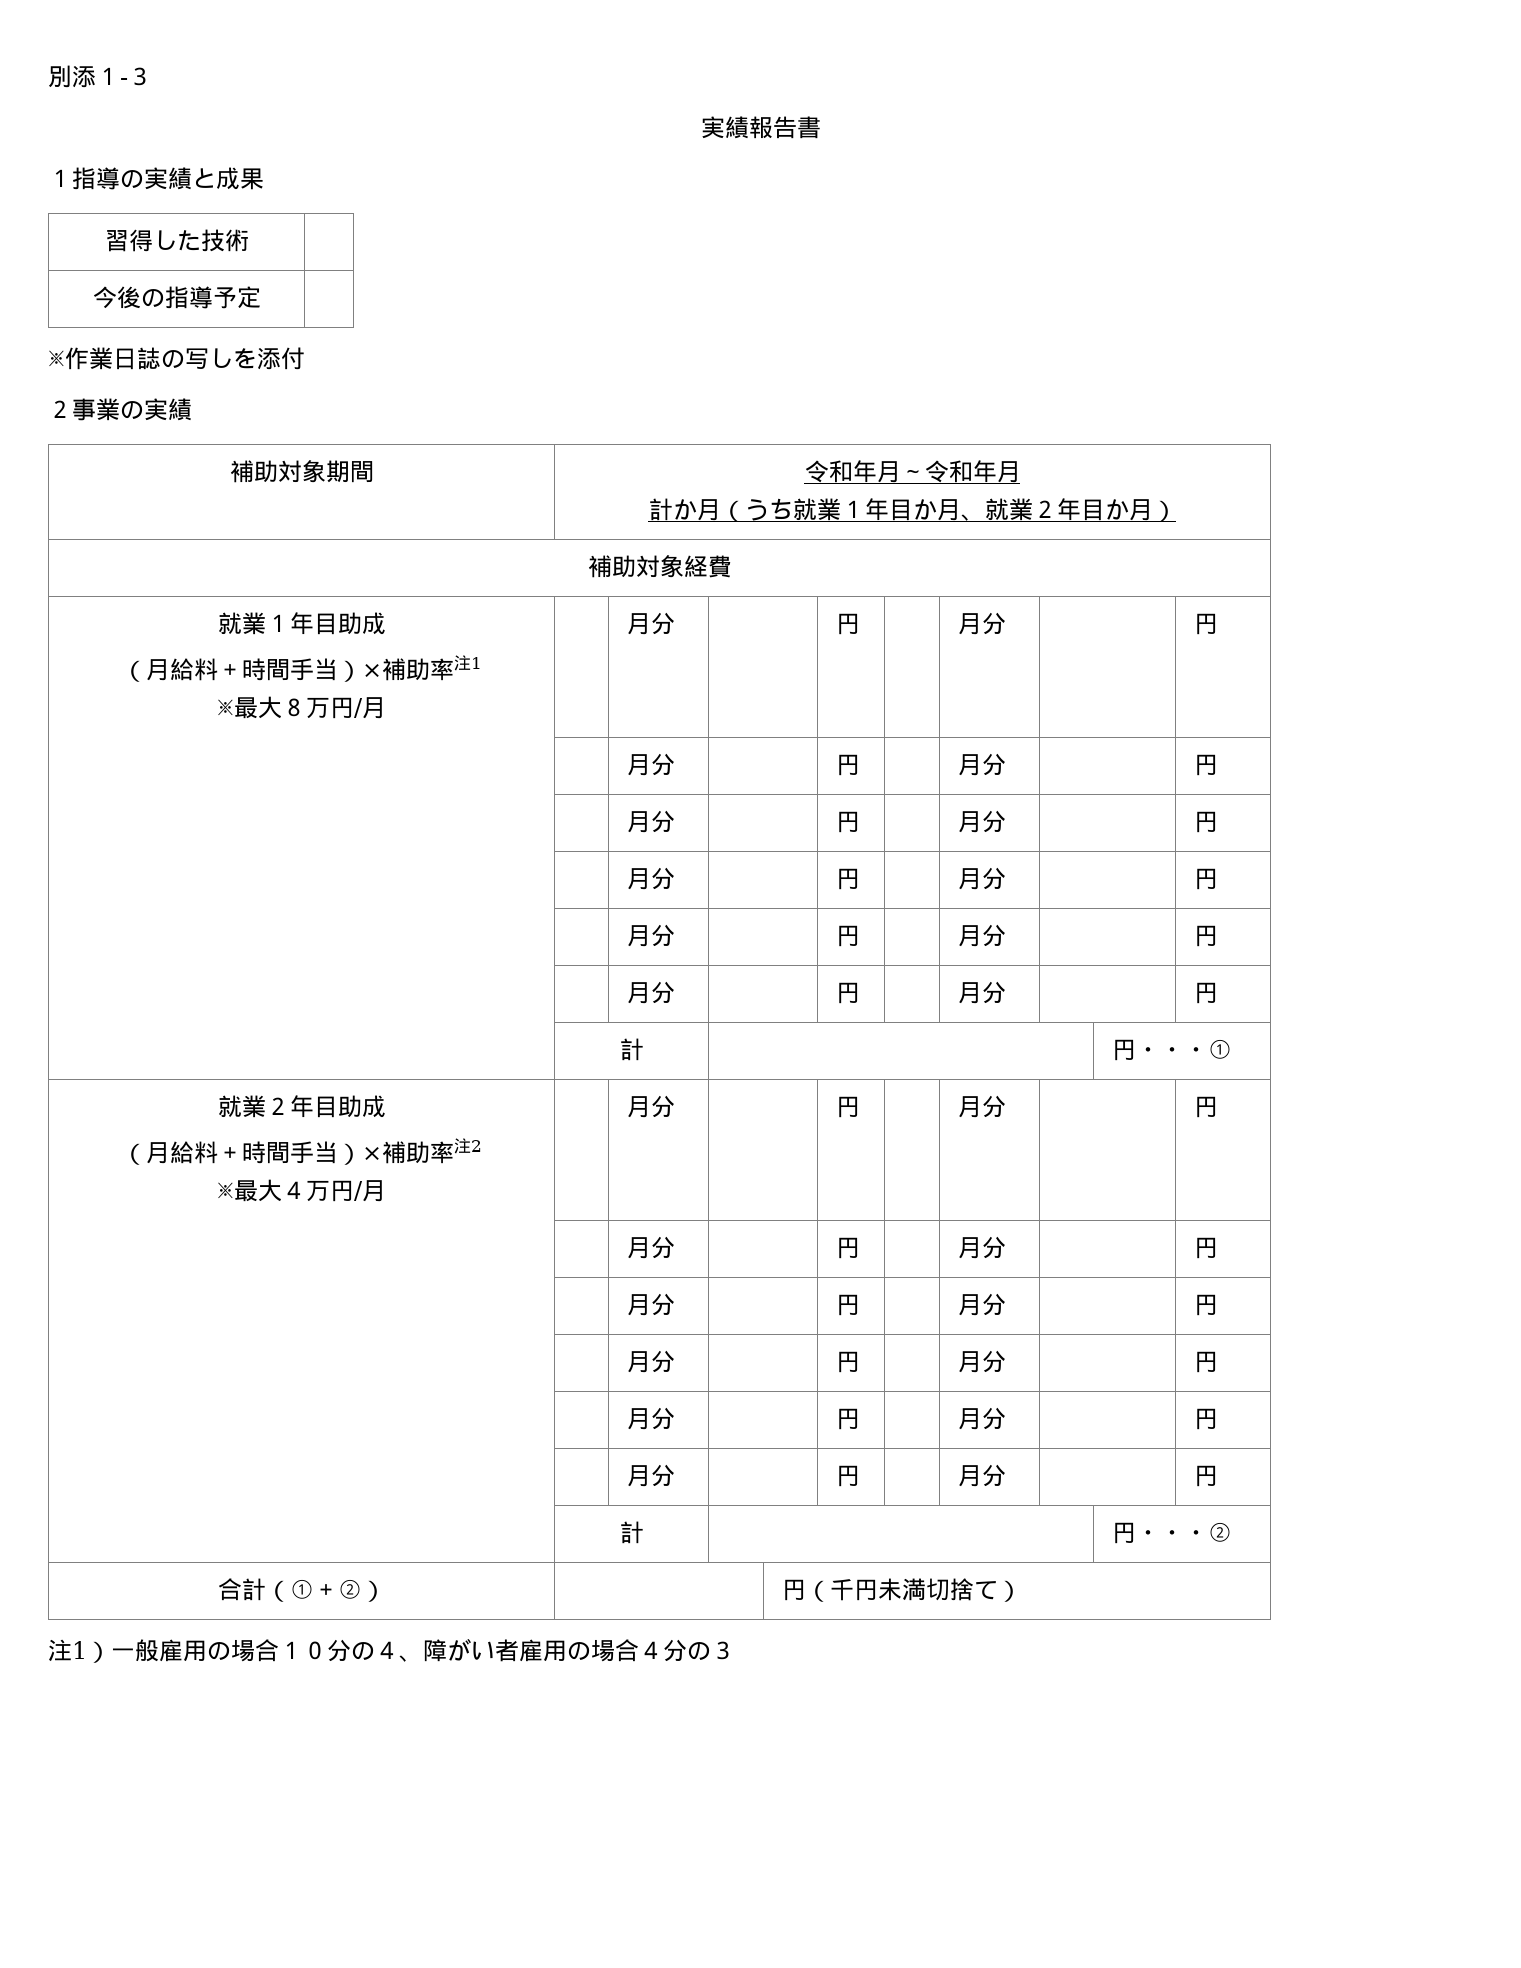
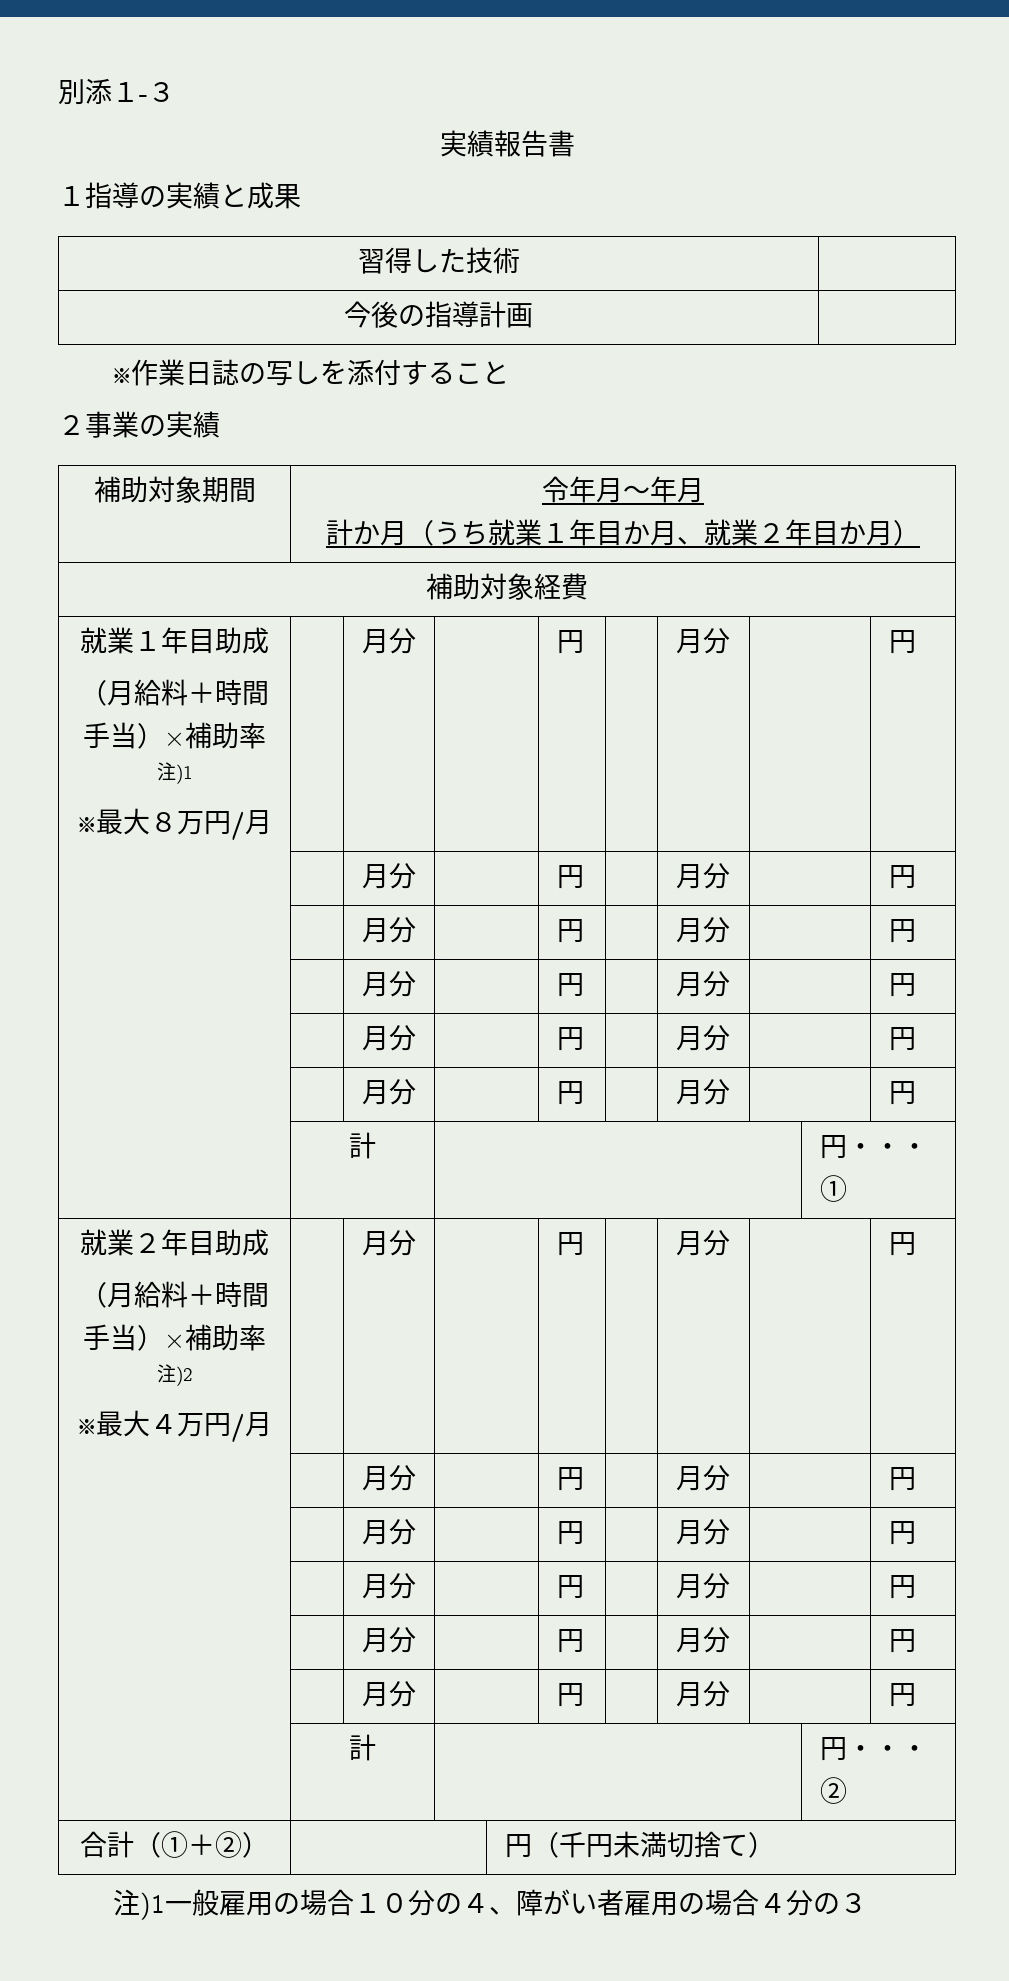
[212,286,261,309] 予定 -> [479,301,533,328] 計画
(305, 358) none -> [400,361,509,385] すること
[828,460,973,483] 和年月～令和 -> [569,476,650,503] 年月～
[470,657,482,669] 1 -> [175,764,193,784] )1
[470,1140,482,1152] 2 -> [175,1366,193,1386] )2
[72,1641,111,1663] 1） -> [139,1892,165,1920] )1

